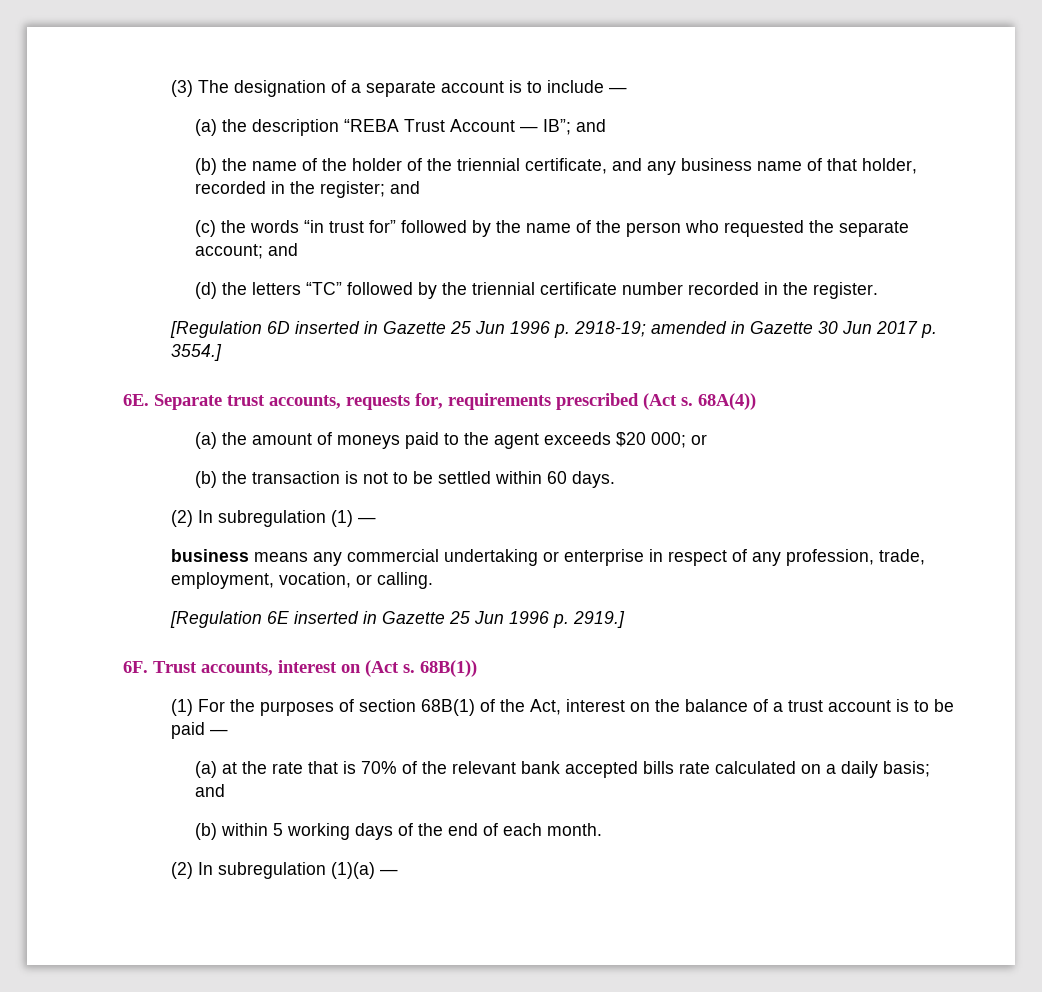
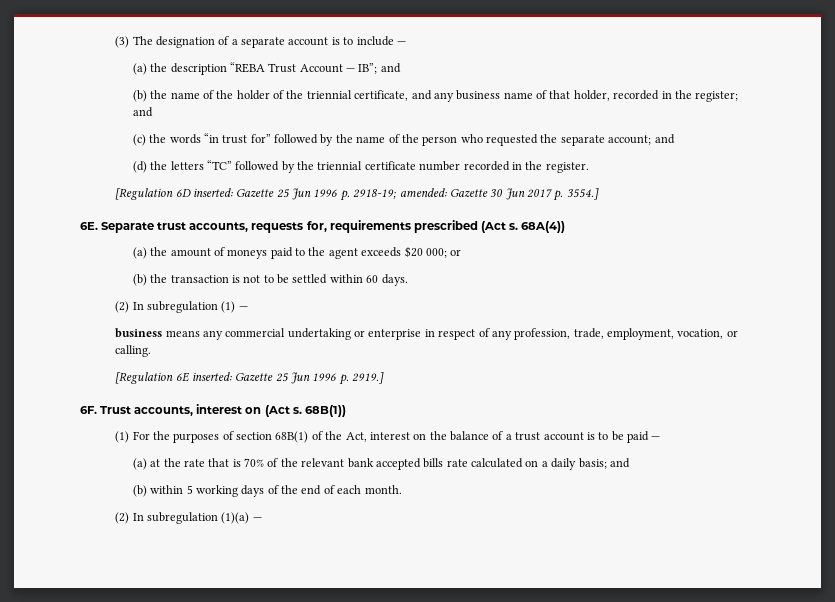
[295,321,379,334] inserted in -> [192,188,233,197] inserted:
[651,321,746,334] amended in -> [399,188,447,197] amended:
[294,611,378,624] inserted in -> [191,372,232,381] inserted:

